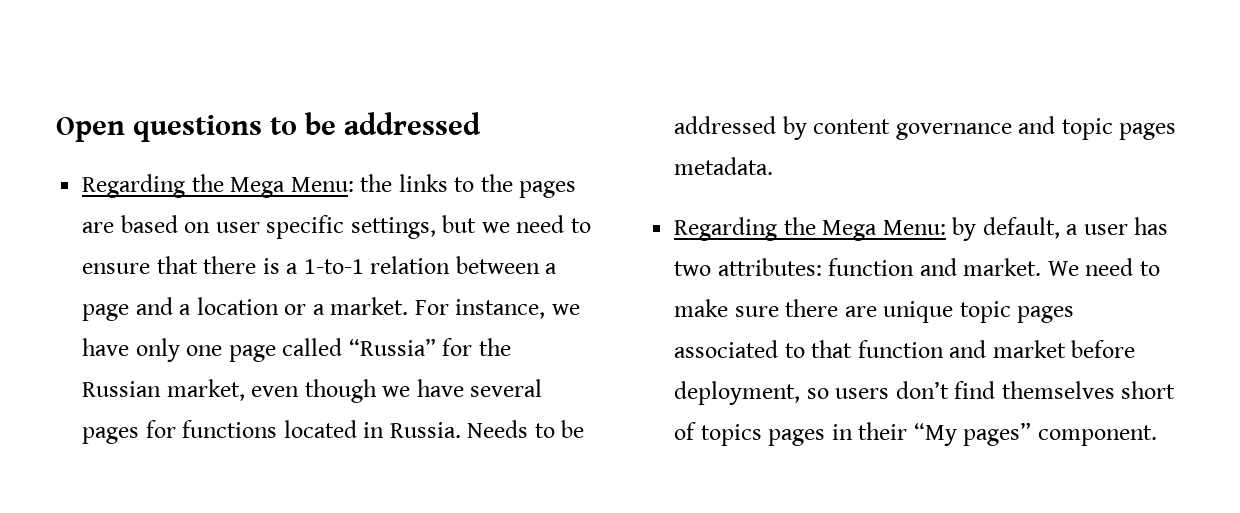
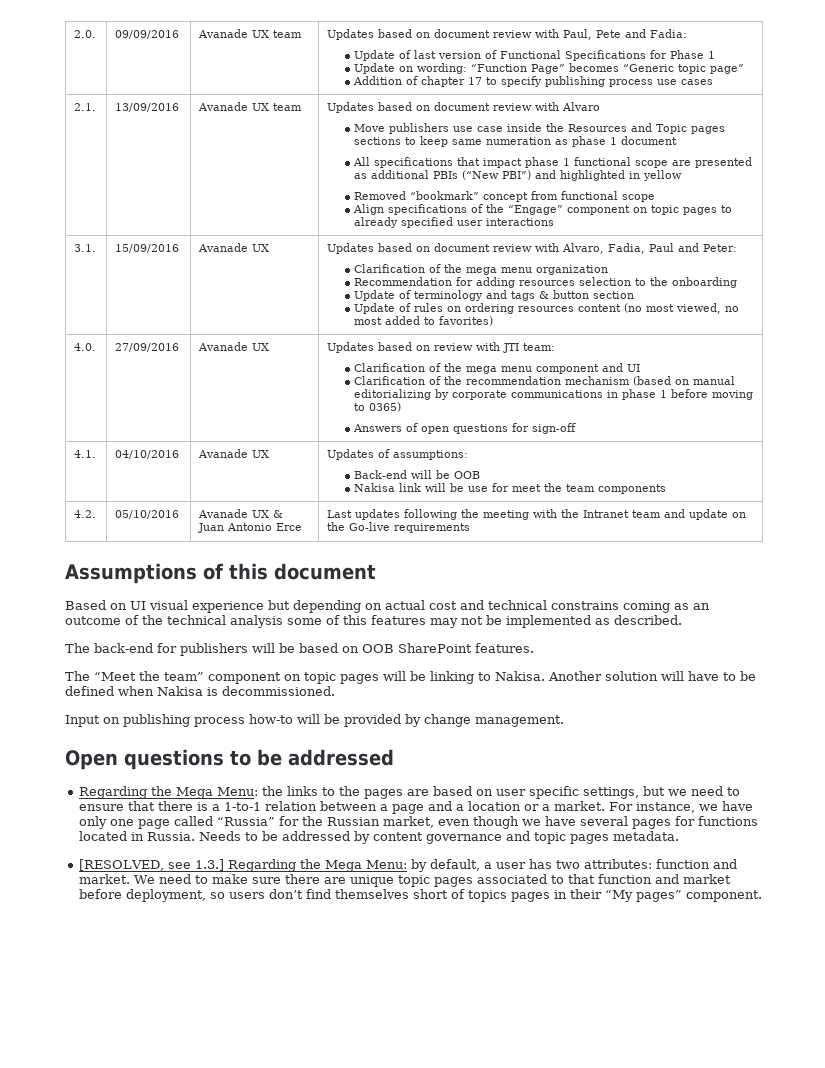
(56, 129) none -> [74,30,97,38] [115,30,180,39] [198,29,303,38] [327,29,688,40] [354,50,716,61] [354,63,745,74] [353,76,714,87] [74,103,97,111] [115,103,180,112] [198,102,303,111] [327,102,601,113] [354,123,726,134] [354,136,678,147] [353,157,753,168] [354,170,683,181] [354,191,656,202] [353,204,733,215] [354,217,555,228] [74,244,97,252] [115,244,180,253] [198,243,270,252] [327,243,738,254] [354,264,609,275] [354,277,738,288] [354,290,635,301] [354,303,740,314] [354,316,494,326] [74,343,97,351] [115,343,180,352] [198,342,270,351] [327,342,556,353] [354,363,641,374] [354,376,736,386] [354,389,754,400] [354,402,402,412] [353,423,577,434] [74,450,97,458] [115,450,180,459] [198,449,270,458] [327,449,469,460] [354,470,481,479] [354,483,667,494] [74,510,97,518] [115,510,180,519] [198,509,284,518] [198,523,303,533] [327,509,747,520] [327,522,471,533] [65,563,376,584] [65,600,710,613] [65,615,682,628] [65,643,534,656] [65,671,756,684] [65,686,335,696] [65,714,564,727] 2.0. | 09/09/2016 | Avanade UX team | Updates based on document review with Paul, Pete and Fadia: // Update of last version of Functional Specifications for Phase 1 // Update on wording: “Function Page” becomes “Generic topic page” // Addition of chapter 17 to specify publishing process use cases // 2.1. | 13/09/2016 | Avanade UX team | Updates based on document review with Alvaro // Move publishers use case inside the Resources and Topic pages sections to keep same numeration as phase 1 document // All specifications that impact phase 1 functional scope are presented as additional PBIs (“New PBI”) and highlighted in yellow // Removed “bookmark” concept from functional scope // Align specifications of the “Engage” component on topic pages to already specified user interactions // 3.1. | 15/09/2016 | Avanade UX | Updates based on document review with Alvaro, Fadia, Paul and Peter: // Clarification of the mega menu organization // Recommendation for adding resources selection to the onboarding // Update of terminology and tags & button section // Update of rules on ordering resources content (no most viewed, no most added to favorites) // 4.0. | 27/09/2016 | Avanade UX | Updates based on review with JTI team: // Clarification of the mega menu component and UI // Clarification of the recommendation mechanism (based on manual editorializing by corporate communications in phase 1 before moving to 0365) // Answers of open questions for sign-off // 4.1. | 04/10/2016 | Avanade UX | Updates of assumptions: // Back-end will be OOB // Nakisa link will be use for meet the team components // 4.2. | 05/10/2016 | Avanade UX & Juan Antonio Erce | Last updates following the meeting with the Intranet team and update on the Go-live requirements // Assumptions of this document // Based on UI visual experience but depending on actual cost and technical constrains coming as an outcome of the technical analysis some of this features may not be implemented as described. // The back-end for publishers will be based on OOB SharePoint features. // The “Meet the team” component on topic pages will be linking to Nakisa. Another solution will have to be defined when Nakisa is decommissioned. // Input on publishing process how-to will be provided by change management. //
(774, 166) none -> [78,859,224,871] [RESOLVED, see 1.3.]

